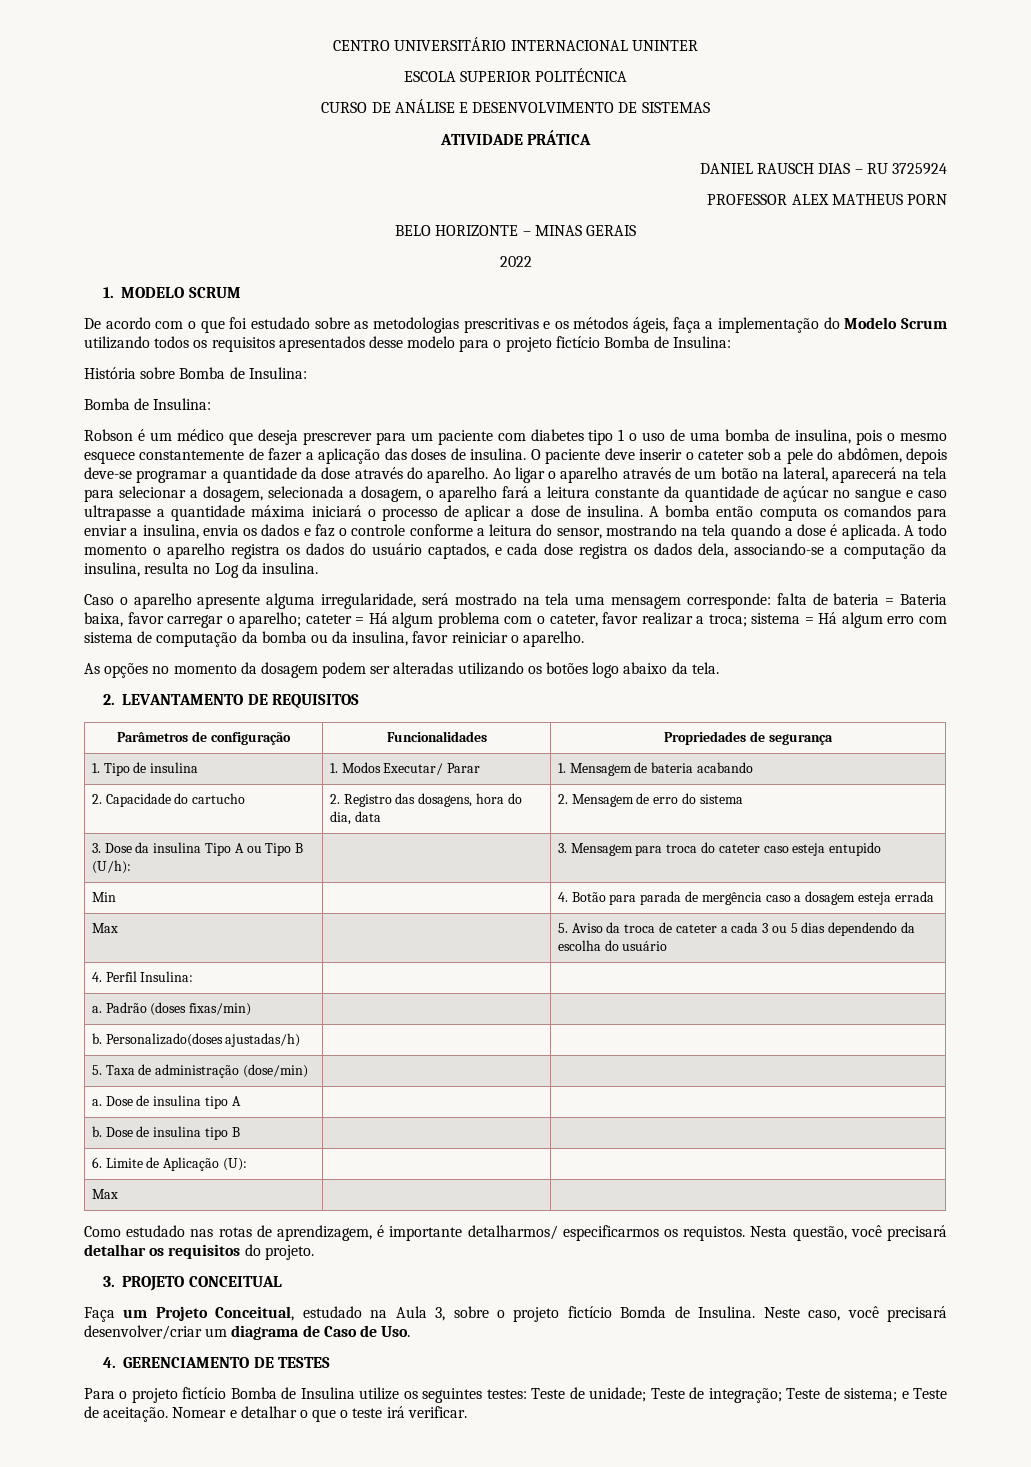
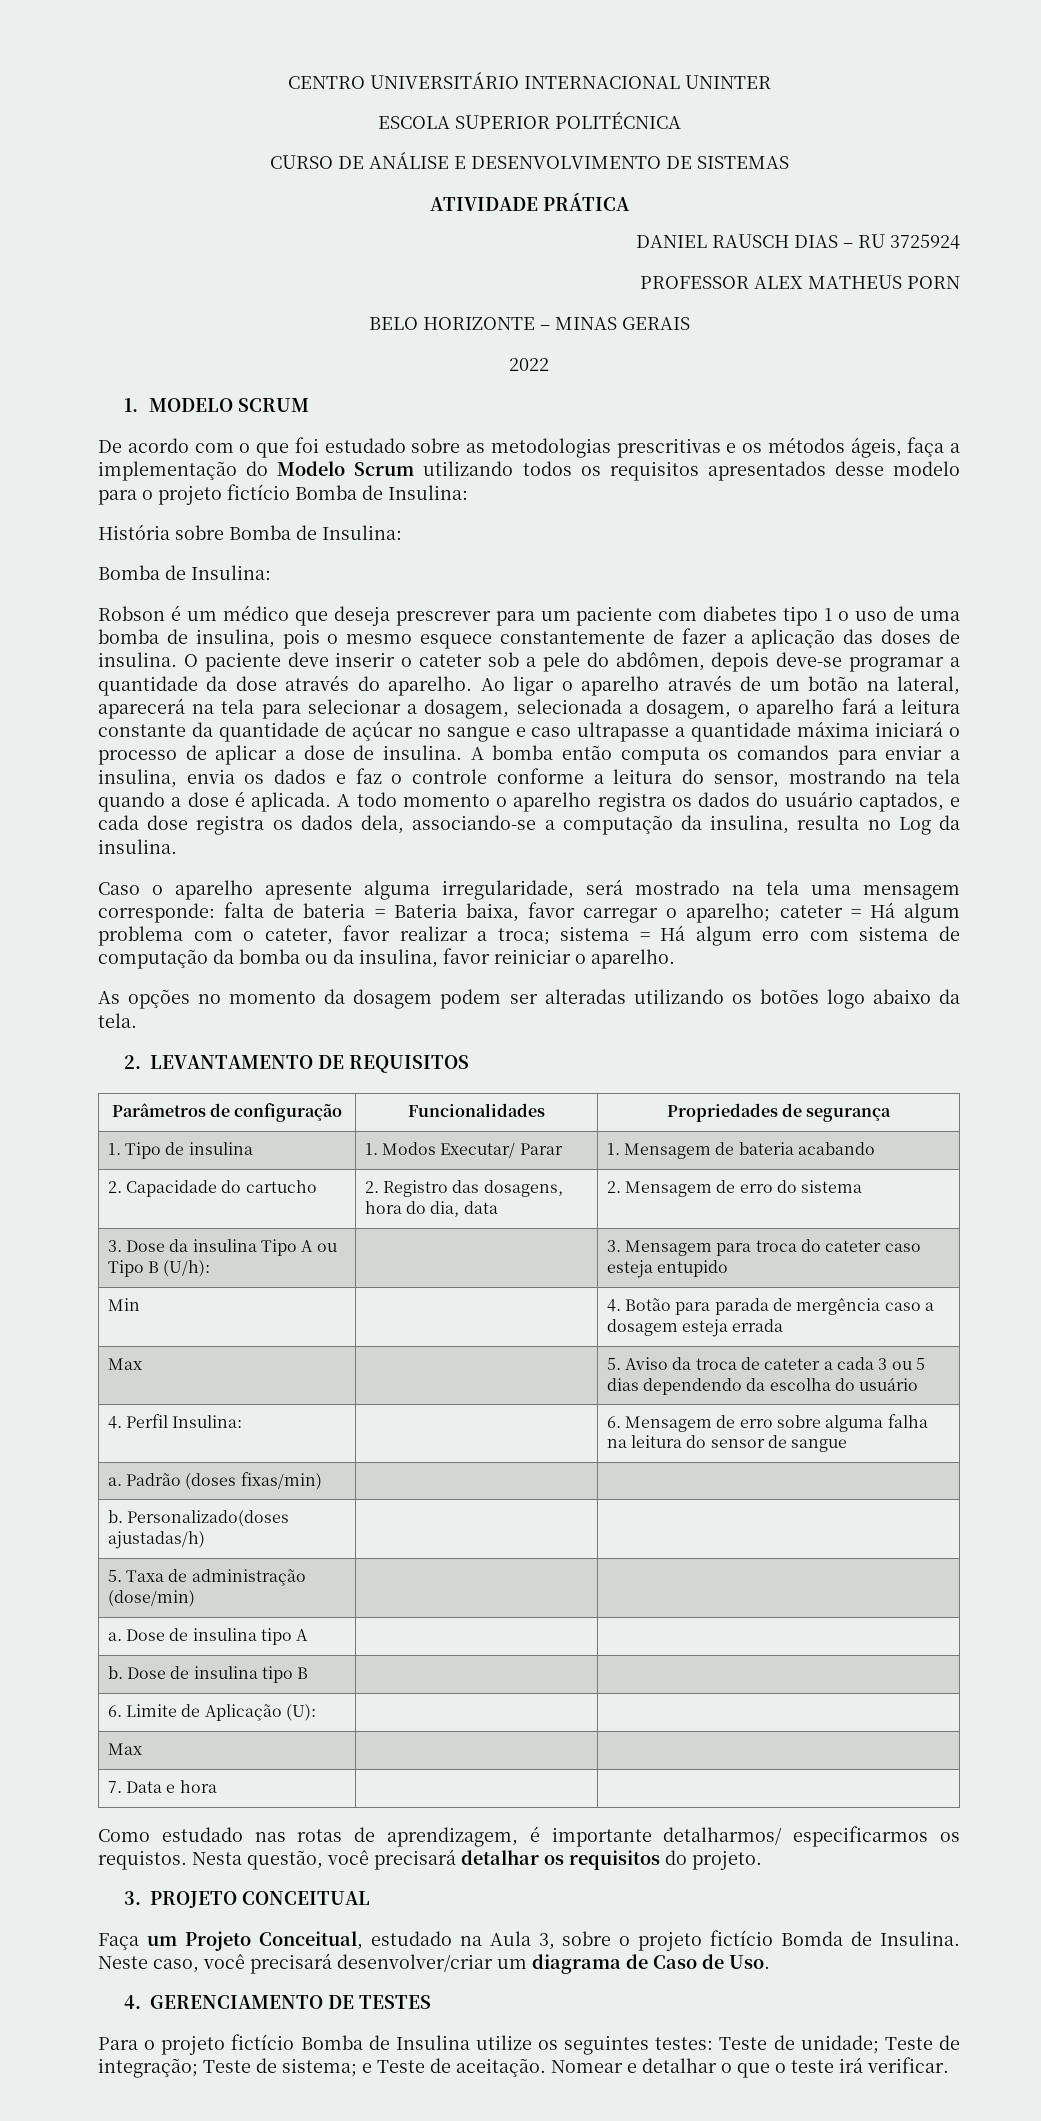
(194, 976) none -> [606,1414,928,1432] [606,1435,848,1452] 6. Mensagem de erro sobre alguma falha na leitura do sensor de sangue
(118, 1194) none -> [107,1780,217,1793] // 7. Data e hora | |

